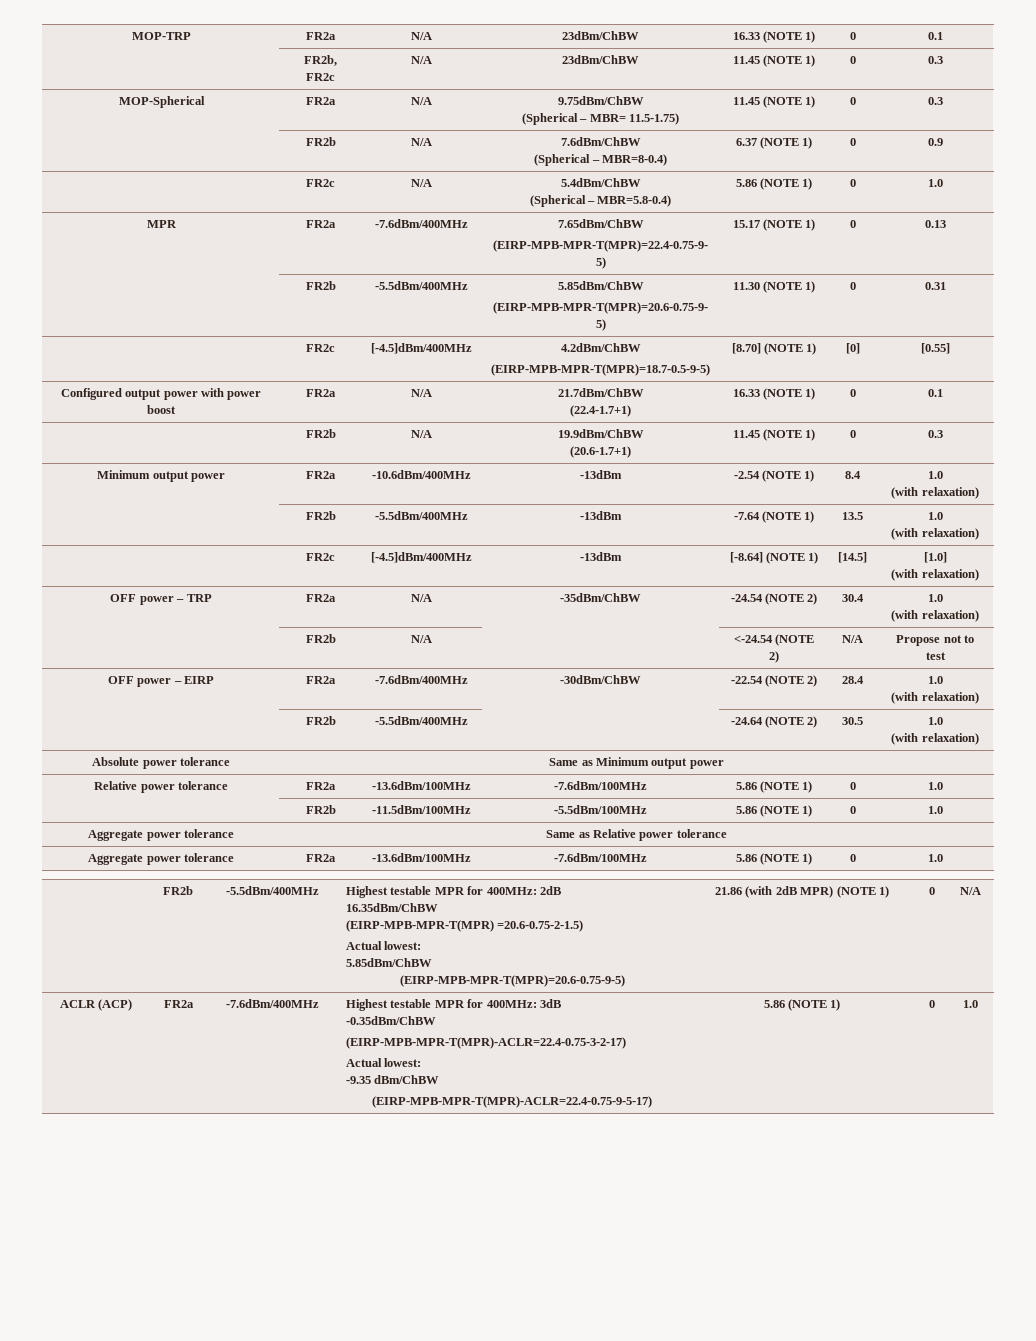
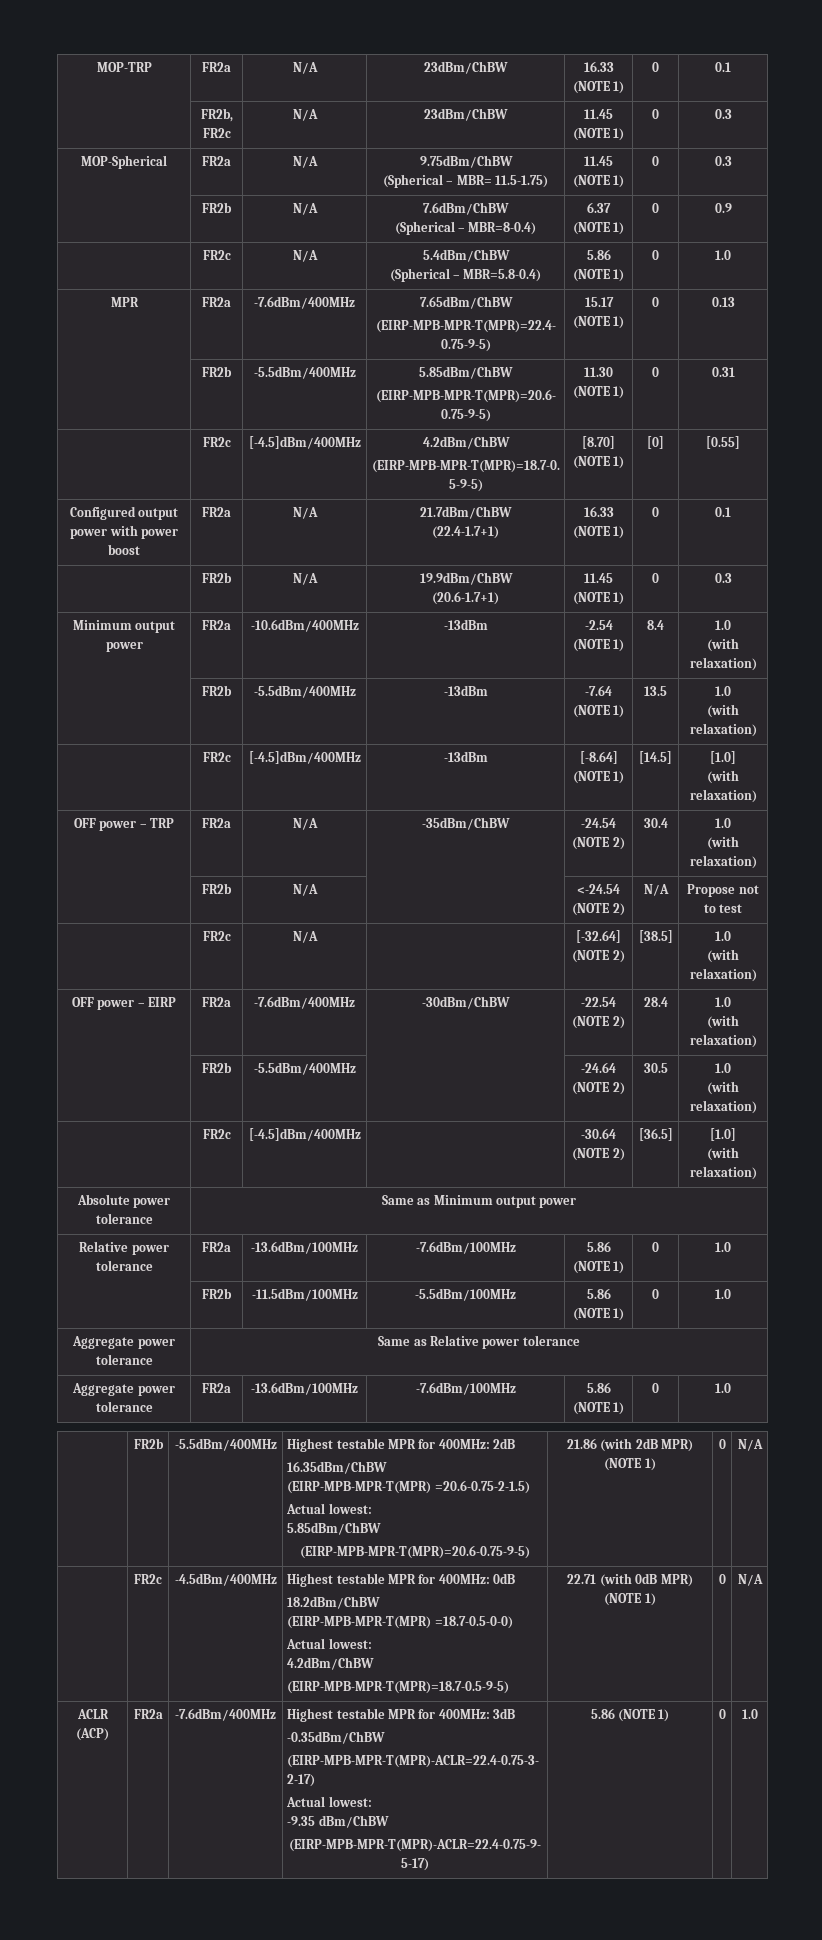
(946, 656) none -> [202,931,231,941] [292,931,318,943] [576,930,621,943] [572,950,625,963] [638,930,673,943] [715,931,731,941] [707,949,739,963] [689,968,757,982] // | FR2c | N/A | | [-32.64] (NOTE 2) | [38.5] | 1.0 // (with relaxation)
(979, 739) none -> [202,1129,231,1139] [248,1128,361,1141] [581,1128,616,1139] [572,1148,625,1161] [638,1128,673,1141] [710,1128,736,1141] [707,1147,739,1161] [689,1166,757,1180] // | FR2c | [-4.5]dBm/400MHz | | -30.64 (NOTE 2) | [36.5] | [1.0] // (with relaxation)
(981, 891) none -> [134,1574,162,1584] [174,1573,277,1586] [287,1573,516,1587] [287,1596,381,1609] [287,1616,513,1629] [286,1638,372,1649] [287,1657,375,1670] [287,1681,510,1694] [567,1573,693,1587] [604,1593,656,1606] [718,1574,726,1584] [737,1574,763,1586] // | FR2c | -4.5dBm/400MHz | Highest testable MPR for 400MHz: 0dB // 18.2dBm/ChBW // (EIRP-MPB-MPR-T(MPR) =18.7-0.5-0-0) // Actual lowest: // 4.2dBm/ChBW // (EIRP-MPB-MPR-T(MPR)=18.7-0.5-9-5) | 22.71 (with 0dB MPR) (NOTE 1) | 0 | N/A

